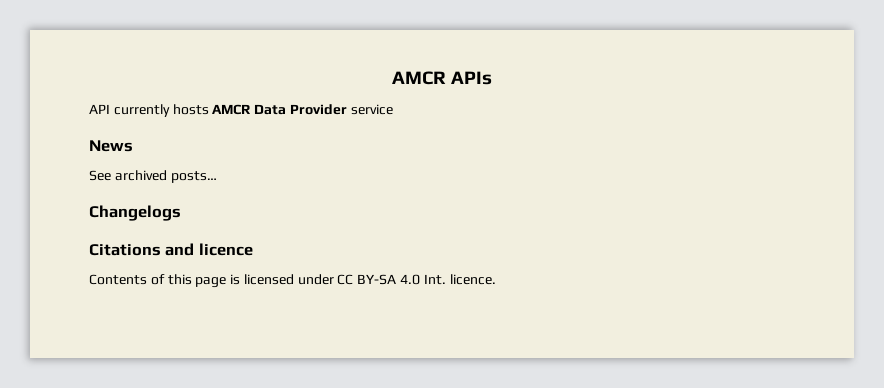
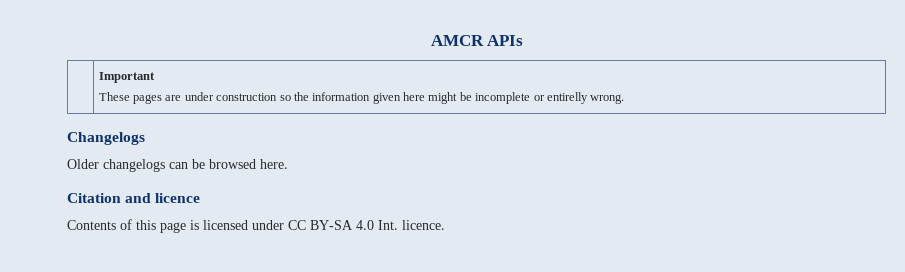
[89,104,393,117] [89,140,133,152] [89,170,217,183] [89,205,181,221] [89,244,161,256] // API currently hosts AMCR Data Provider service // News // See archived posts… // Changelogs // Citations -> [98,72,155,83] [98,92,625,104] [67,132,145,145] [67,159,288,172] [67,193,121,203] // | Important // These pages are under construction so the information given here might be incomplete or entirelly wrong. // Changelogs // Older changelogs can be browsed here. // Citation

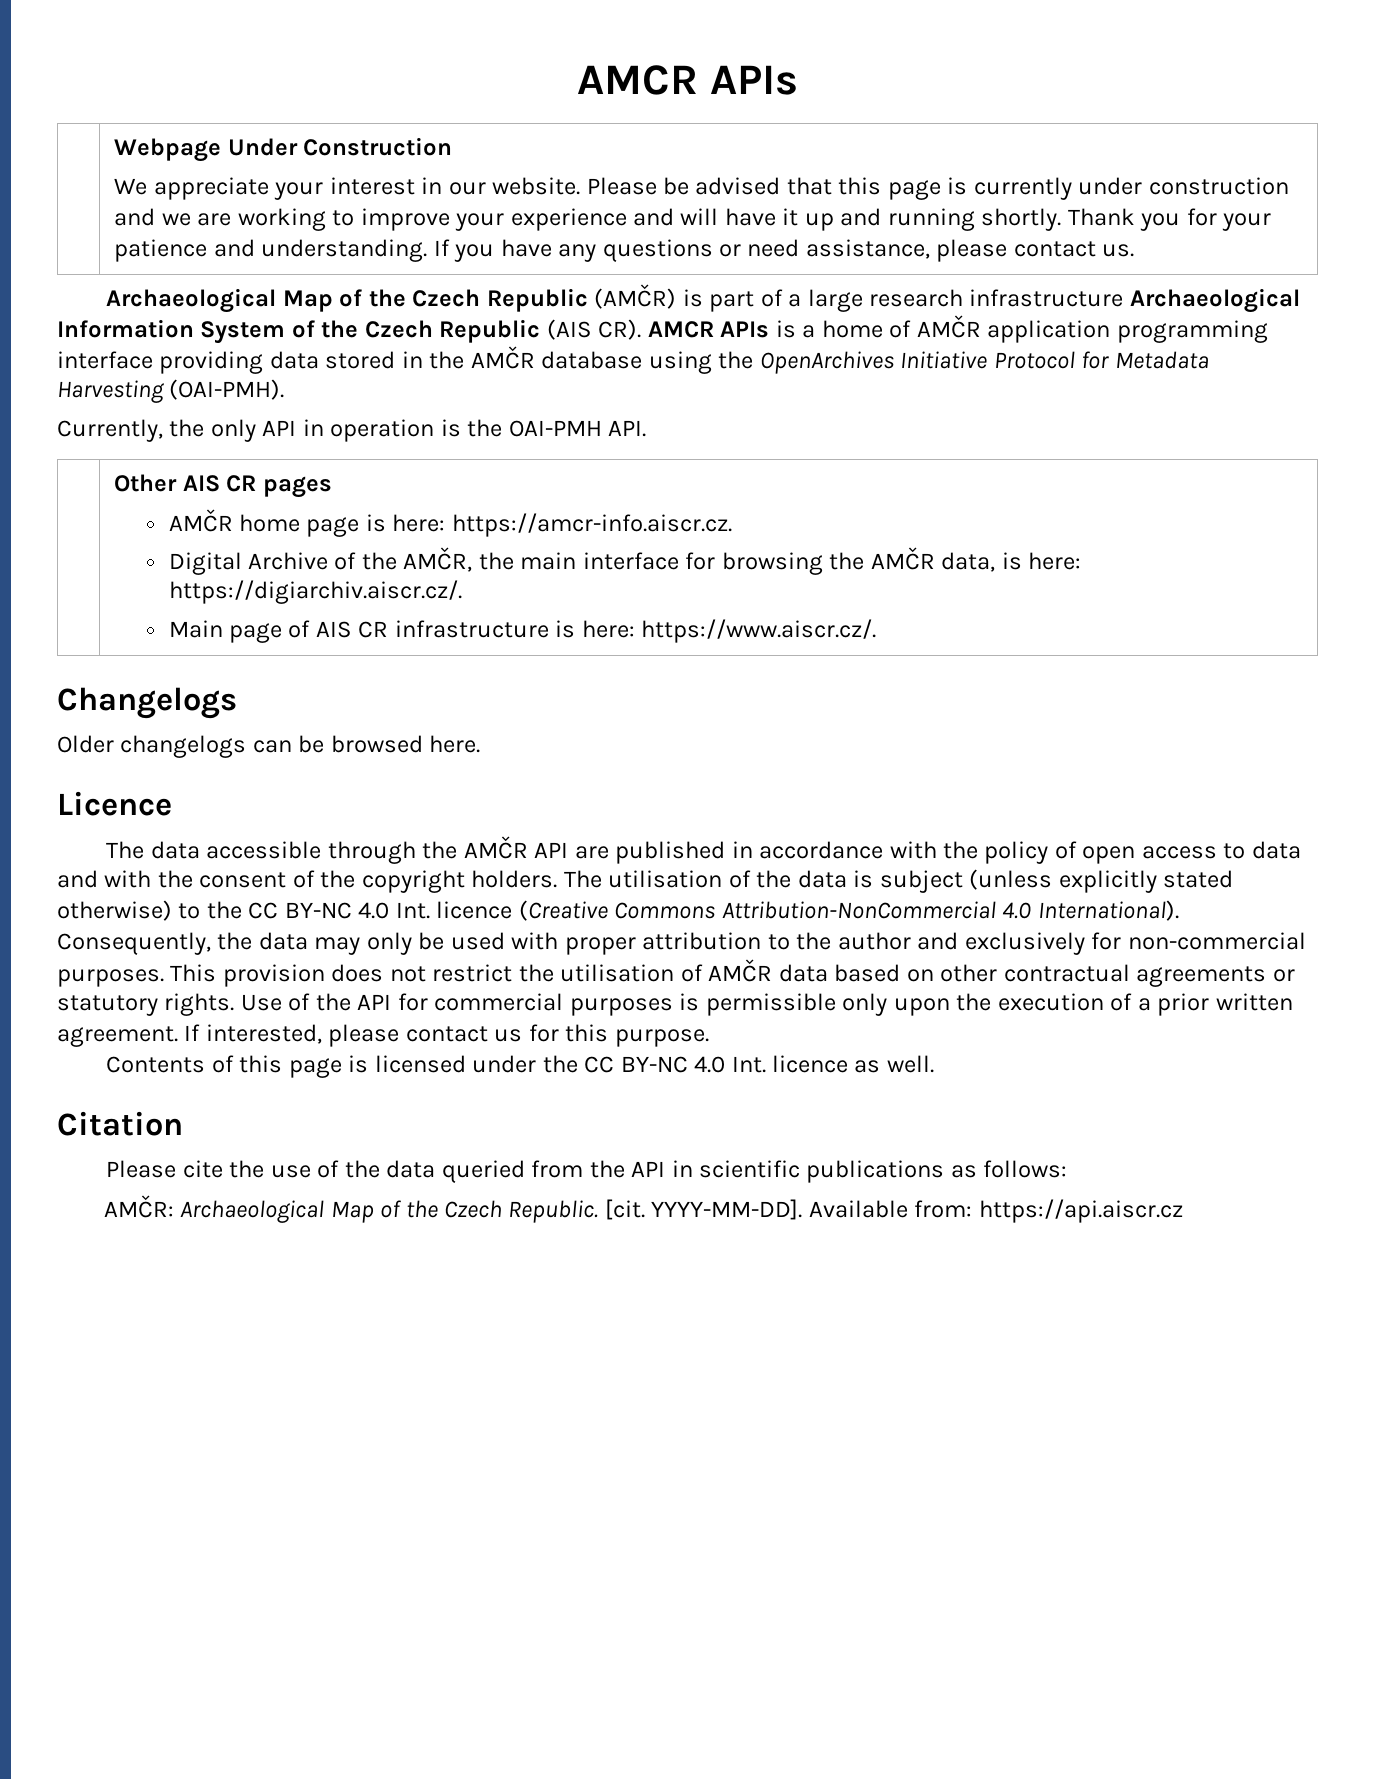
[98,72,155,83] [98,92,625,104] Important // These pages are under construction so the information given here might be incomplete or entirelly wrong. -> [114,137,453,162] [114,177,1289,200] [114,208,1272,231] [114,239,1135,262] [106,284,1300,313] [57,315,1268,344] [57,346,1209,374] [57,379,285,403] [57,419,647,442] [114,474,332,498] [168,509,732,537] [168,547,1082,575] [168,580,462,604] [168,619,877,643] Webpage Under Construction // We appreciate your interest in our website. Please be advised that this page is currently under construction and we are working to improve your experience and will have it up and running shortly. Thank you for your patience and understanding. If you have any questions or need assistance, please contact us. // Archaeological Map of the Czech Republic (AMČR) is part of a large research infrastructure Archaeological Information System of the Czech Republic (AIS CR). AMCR APIs is a home of AMČR application programming interface providing data stored in the AMČR database using the OpenArchives Initiative Protocol for Metadata Harvesting (OAI-PMH). // Currently, the only API in operation is the OAI-PMH API. // | Other AIS CR pages // AMČR home page is here: https://amcr-info.aiscr.cz. // Digital Archive of the AMČR, the main interface for browsing the AMČR data, is here: https://digiarchiv.aiscr.cz/. // Main page of AIS CR infrastructure is here: https://www.aiscr.cz/.
[67,193,201,203] Citation and licence -> [57,791,172,816] [106,836,1301,864] [57,869,1234,893] [57,900,1179,921] [57,932,1306,955] [57,959,1295,987] [57,993,1293,1016] [57,1024,709,1047] Licence // The data accessible through the AMČR API are published in accordance with the policy of open access to data and with the consent of the copyright holders. The utilisation of the data is subject (unless explicitly stated otherwise) to the CC BY-NC 4.0 Int. licence (Creative Commons Attribution-NonCommercial 4.0 International). Consequently, the data may only be used with proper attribution to the author and exclusively for non-commercial purposes. This provision does not restrict the utilisation of AMČR data based on other contractual agreements or statutory rights. Use of the API for commercial purposes is permissible only upon the execution of a prior written agreement. If interested, please contact us for this purpose.
[288,220,445,230] CC BY-SA 4.0 Int. licence. -> [542,1055,934,1073] [57,1111,183,1136] [106,1160,1068,1183] [103,1195,1183,1223] the CC BY-NC 4.0 Int. licence as well. // Citation // Please cite the use of the data queried from the API in scientific publications as follows: // AMČR: Archaeological Map of the Czech Republic. [cit. YYYY-MM-DD]. Available from: https://api.aiscr.cz

